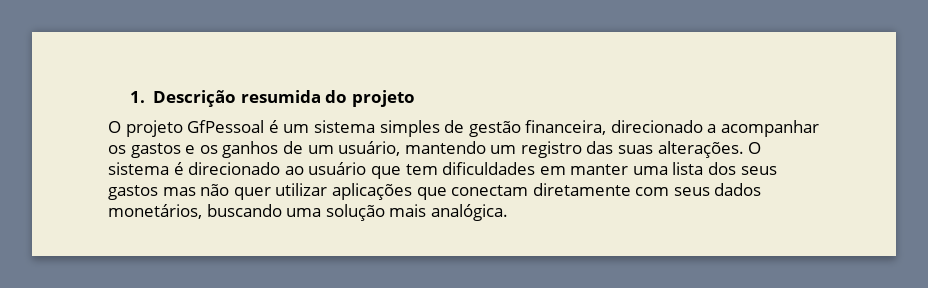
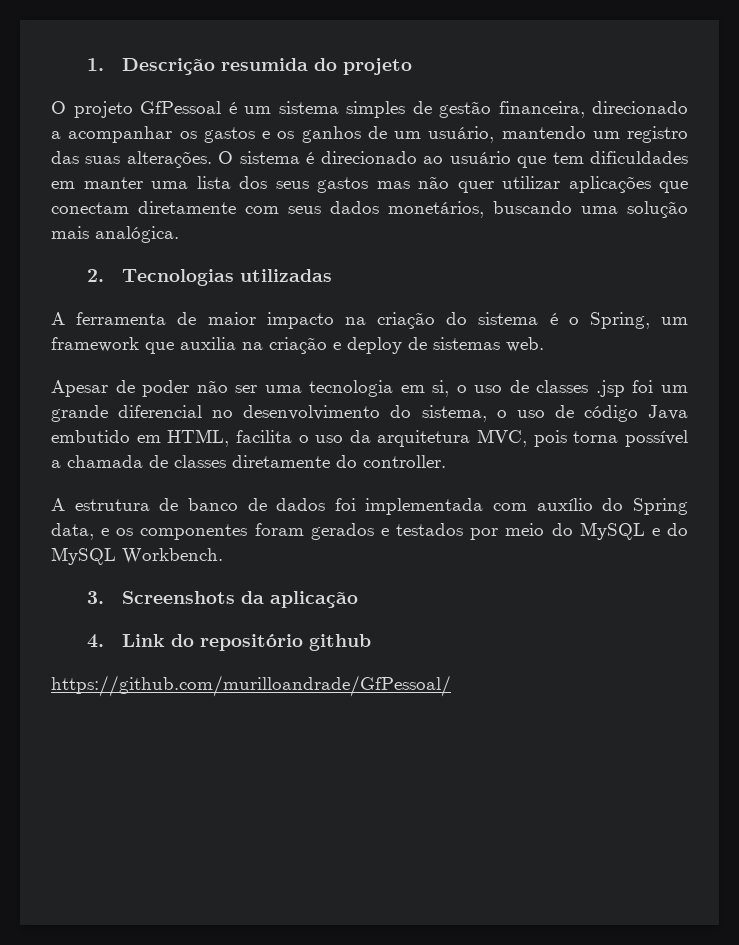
(508, 212) none -> [86,269,333,286] [51,312,688,329] [51,337,544,354] [51,380,688,397] [51,405,689,422] [51,429,688,447] [51,455,446,468] [51,498,688,515] [51,522,688,540] [51,547,223,565] [86,591,359,608] [86,634,372,651] [51,675,451,697] // 2. Tecnologias utilizadas // A ferramenta de maior impacto na criação do sistema é o Spring, um framework que auxilia na criação e deploy de sistemas web. // Apesar de poder não ser uma tecnologia em si, o uso de classes .jsp foi um grande diferencial no desenvolvimento do sistema, o uso de código Java embutido em HTML, facilita o uso da arquitetura MVC, pois torna possível a chamada de classes diretamente do controller. // A estrutura de banco de dados foi implementada com auxílio do Spring data, e os componentes foram gerados e testados por meio do MySQL e do MySQL Workbench. // 3. Screenshots da aplicação // 4. Link do repositório github // https://github.com/murilloandrade/GfPessoal/

